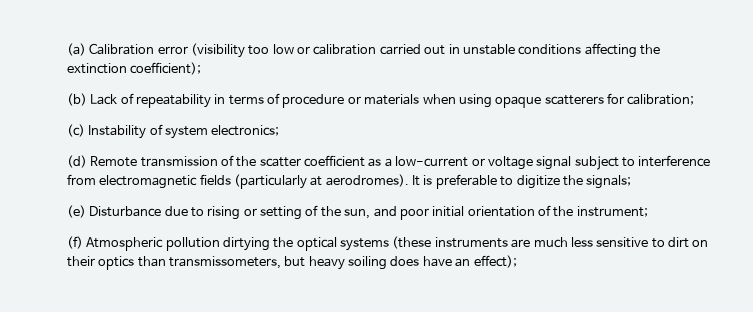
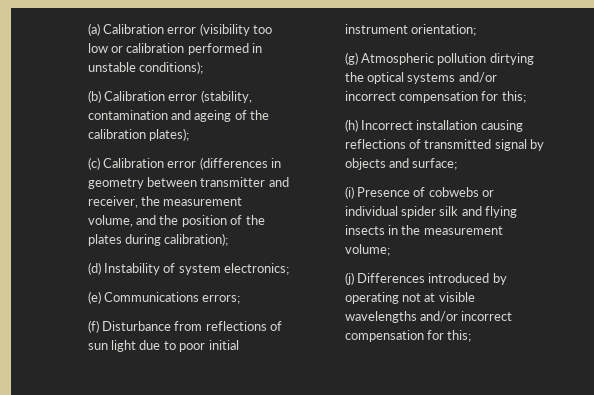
[379,43,661,58] [66,62,202,75] [66,93,695,108] [66,124,280,139] [66,155,711,170] [66,174,632,189] [66,205,648,220] [66,236,83,249] carried out in unstable conditions affecting the extinction coefficient); // (b) Lack of repeatability in terms of procedure or materials when using opaque scatterers for calibration; // (c) Instability of system electronics; // (d) Remote transmission of the scatter coefficient as a low-current or voltage signal subject to interference from electromagnetic fields (particularly at aerodromes). It is preferable to digitize the signals; // (e) Disturbance due to rising or setting of the sun, and poor initial orientation of the instrument; // (f) -> [187,43,263,55] [87,61,204,74] [87,90,252,103] [87,110,270,122] [87,128,190,141] [87,157,282,170] [87,177,289,189] [87,196,243,208] [87,215,265,227] [87,233,229,246] [87,262,290,275] [87,291,241,304] [87,320,283,333] [87,340,239,352] [344,24,477,36] [344,52,358,65] performed in unstable conditions); // (b) Calibration error (stability, contamination and ageing of the calibration plates); // (c) Calibration error (differences in geometry between transmitter and receiver, the measurement volume, and the position of the plates during calibration); // (d) Instability of system electronics; // (e) Communications errors; // (f) Disturbance from reflections of sun light due to poor initial instrument orientation; // (g)
[392,236,709,249] [66,255,517,270] (these instruments are much less sensitive to dirt on their optics than transmissometers, but heavy soiling does have an effect); -> [458,72,497,83] [344,91,526,103] [344,119,523,132] [344,139,545,151] [344,158,458,170] [344,186,495,199] [344,206,518,218] [344,225,503,235] [344,244,390,256] [344,272,507,285] [344,292,475,304] [344,311,513,323] [344,330,472,342] and/or incorrect compensation for this; // (h) Incorrect installation causing reflections of transmitted signal by objects and surface; // (i) Presence of cobwebs or individual spider silk and flying insects in the measurement volume; // (j) Differences introduced by operating not at visible wavelengths and/or incorrect compensation for this;

